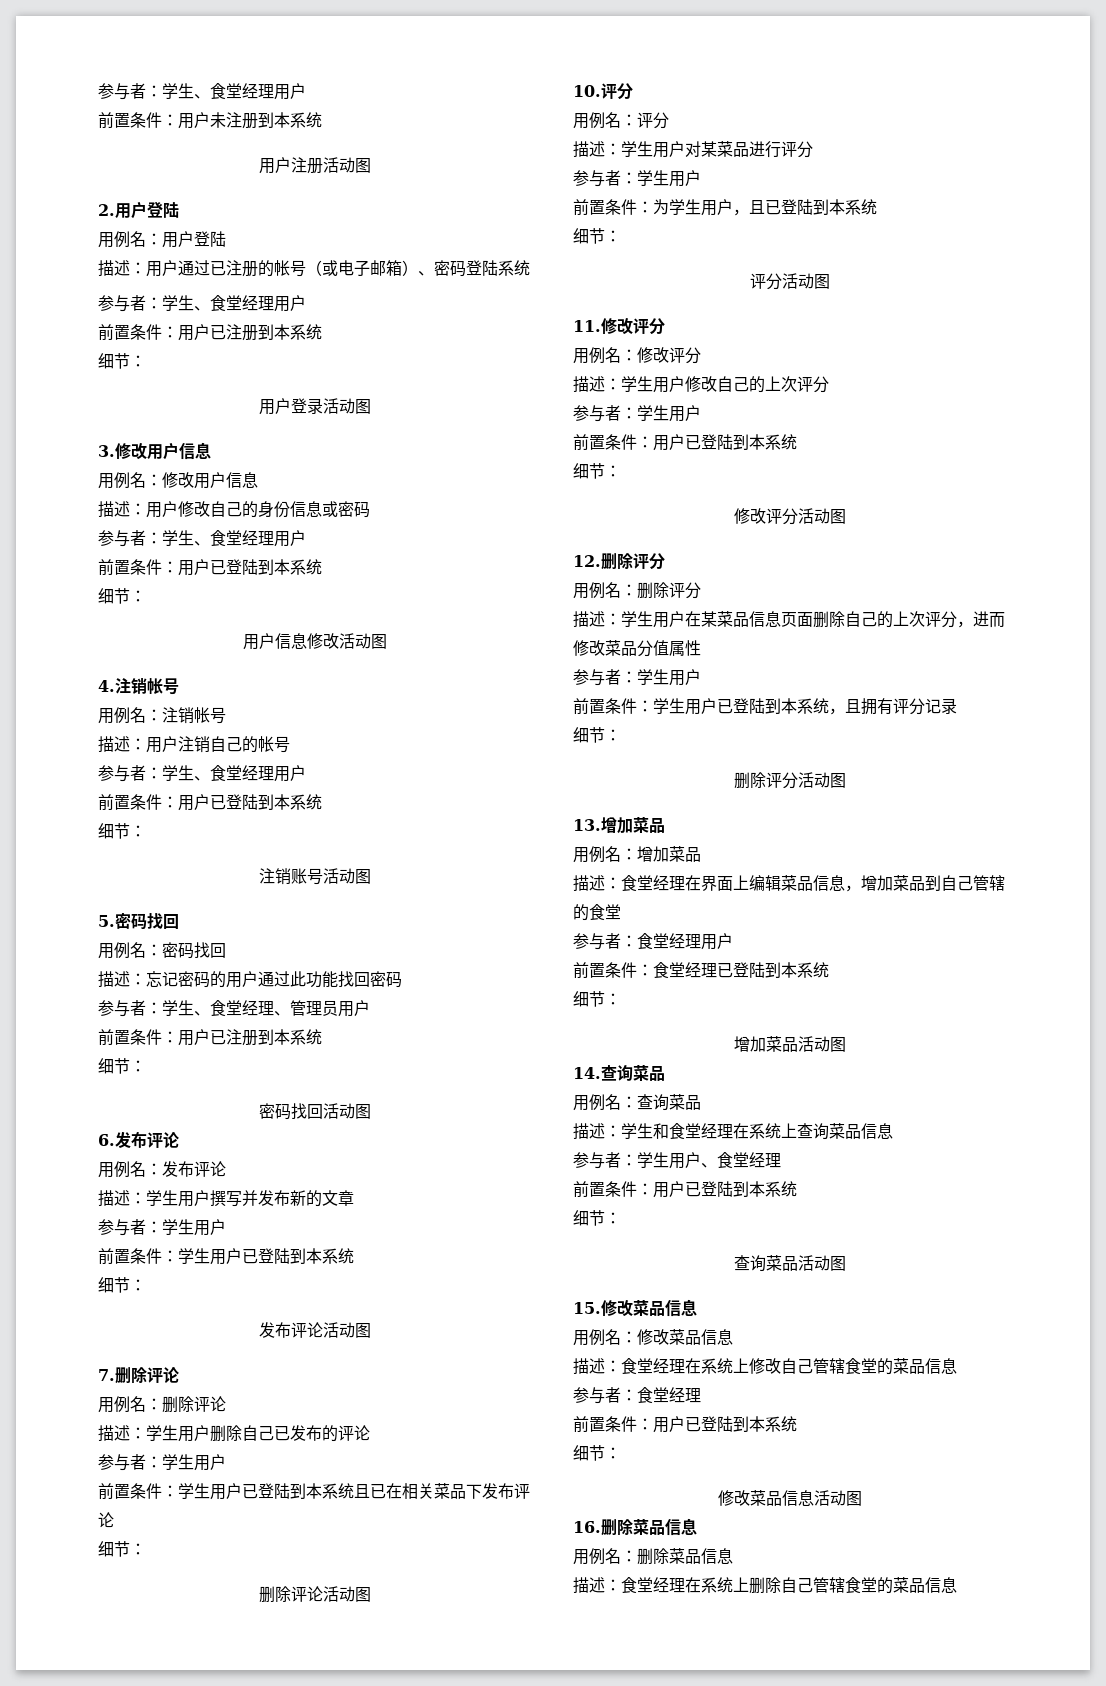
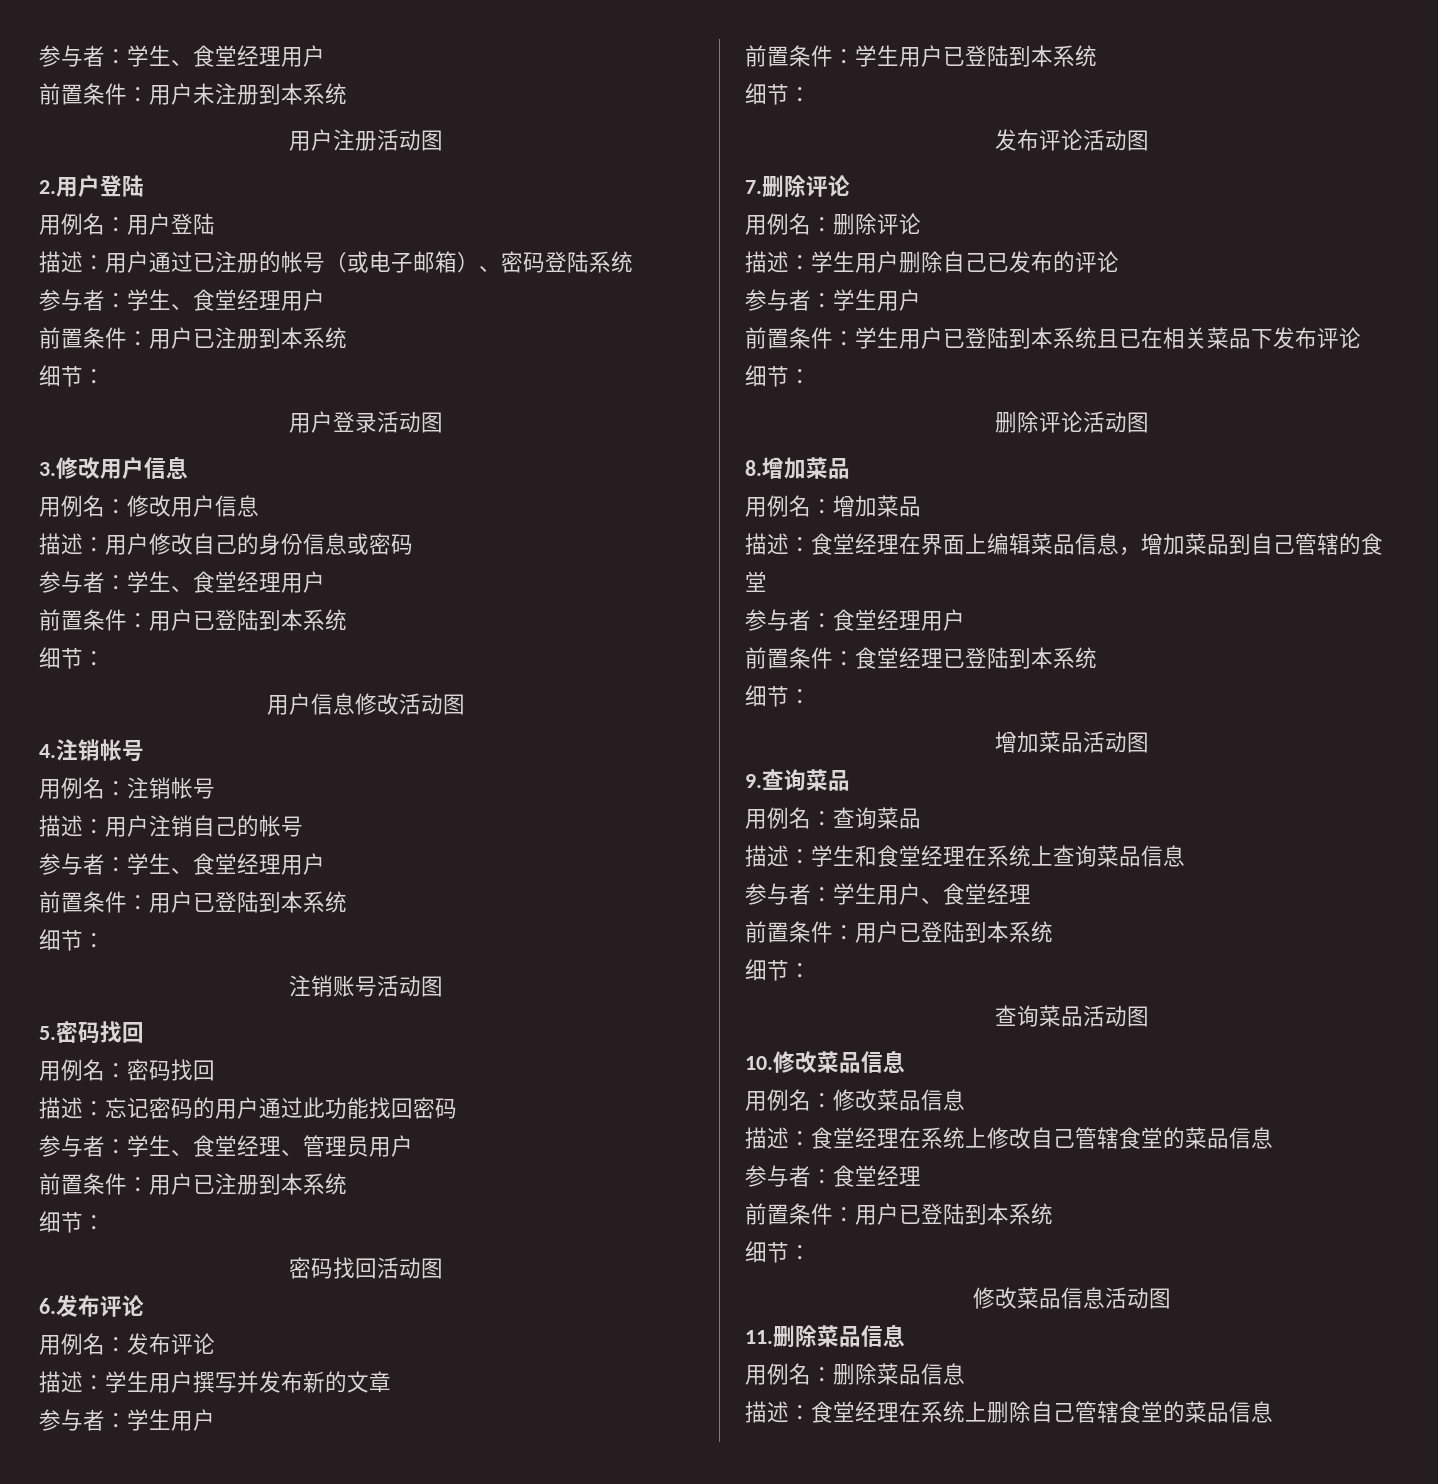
[573,83,633,100] [573,112,669,129] [573,141,813,158] [573,170,701,187] [573,199,877,216] [573,228,621,244] [749,273,830,290] [573,318,665,335] [573,347,701,364] [573,376,829,393] [573,405,701,422] [573,434,797,451] [573,463,621,479] [733,508,846,525] [573,553,665,570] [573,582,701,599] [573,611,1005,628] [573,640,701,657] [573,669,701,686] [573,698,957,715] [573,727,621,743] [733,772,846,789] [573,819,601,831] 10.评分 // 用例名：评分 // 描述：学生用户对某菜品进行评分 // 参与者：学生用户 // 前置条件：为学生用户，且已登陆到本系统 // 细节： // 评分活动图 // 11.修改评分 // 用例名：修改评分 // 描述：学生用户修改自己的上次评分 // 参与者：学生用户 // 前置条件：用户已登陆到本系统 // 细节： // 修改评分活动图 // 12.删除评分 // 用例名：删除评分 // 描述：学生用户在某菜品信息页面删除自己的上次评分，进而修改菜品分值属性 // 参与者：学生用户 // 前置条件：学生用户已登陆到本系统，且拥有评分记录 // 细节： // 删除评分活动图 // 13. -> [745,460,762,476] 8.
[573,1067,601,1079] 14. -> [745,774,762,788] 9.
[573,1302,601,1314] 15. -> [745,1056,773,1070] 10.
[573,1521,601,1533] 16. -> [745,1330,773,1344] 11.

